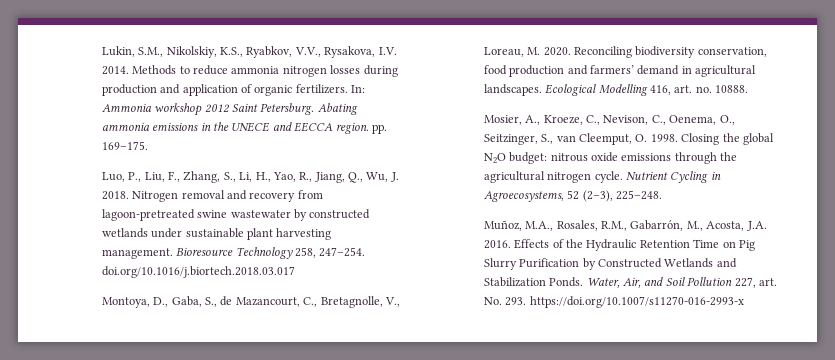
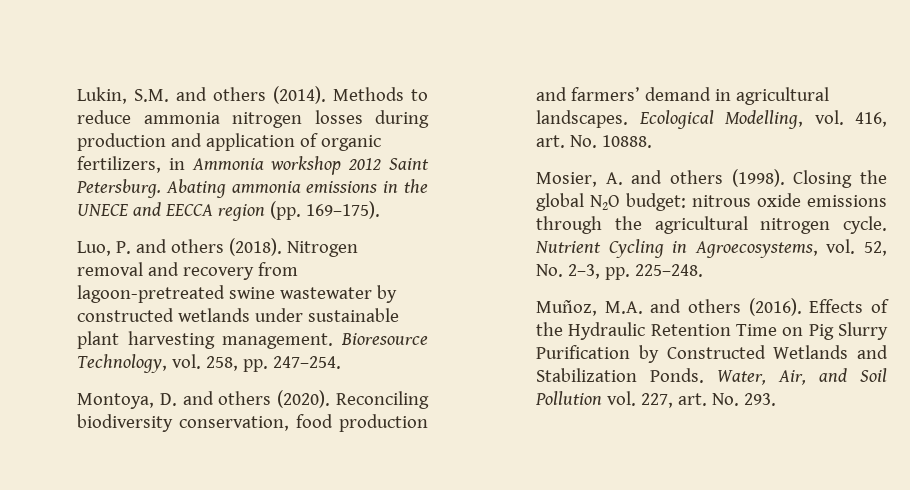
[138,46,397,58] [101,66,129,75] S.M., Nikolskiy, K.S., Ryabkov, V.V., Rysakova, I.V. 2014. -> [134,86,327,104] S.M. and others (2014).
[295,84,366,94] fertilizers. In: -> [77,156,185,173] fertilizers, in
[335,122,387,134] [101,141,148,150] [101,171,399,183] [101,191,129,200] region. pp. 169–175. // Luo, P., Liu, F., Zhang, S., Li, H., Yao, R., Jiang, Q., Wu, J. 2018. -> [218,201,381,221] [77,238,283,256] region (pp. 169–175). // Luo, P. and others (2018).
[235,247,317,259] Technology 258, -> [77,354,269,373] Technology, vol. 258, pp.
[101,266,295,278] doi.org/10.1016/j.biortech.2018.03.017 -> (342, 362) none
[153,296,400,308] [483,47,571,57] D., Gaba, S., de Mazancourt, C., Bretagnolle, V., Loreau, M. 2020. -> [159,390,331,408] D. and others (2020).
[598,84,648,96] Modelling -> [725,110,844,129] Modelling, vol.
[695,86,712,93] no. -> [570,135,598,148] No.
[525,115,735,125] [483,133,678,145] A., Kroeze, C., Nevison, C., Oenema, O., Seitzinger, S., van Cleemput, O. 1998. -> [605,169,785,187] A. and others (1998).
[567,190,663,202] [483,220,767,231] [483,240,511,249] 52 (2–3), 225–248. // Muñoz, M.A., Rosales, R.M., Gabarrón, M., Acosta, J.A. 2016. -> [826,239,887,256] [536,264,704,280] [536,298,802,316] vol. 52, No. 2–3, pp. 225–248. // Muñoz, M.A. and others (2016).
(733, 281) none -> [607,391,637,406] vol.
[529,296,744,308] https://doi.org/10.1007/s11270-016-2993-x -> (777, 399) none

